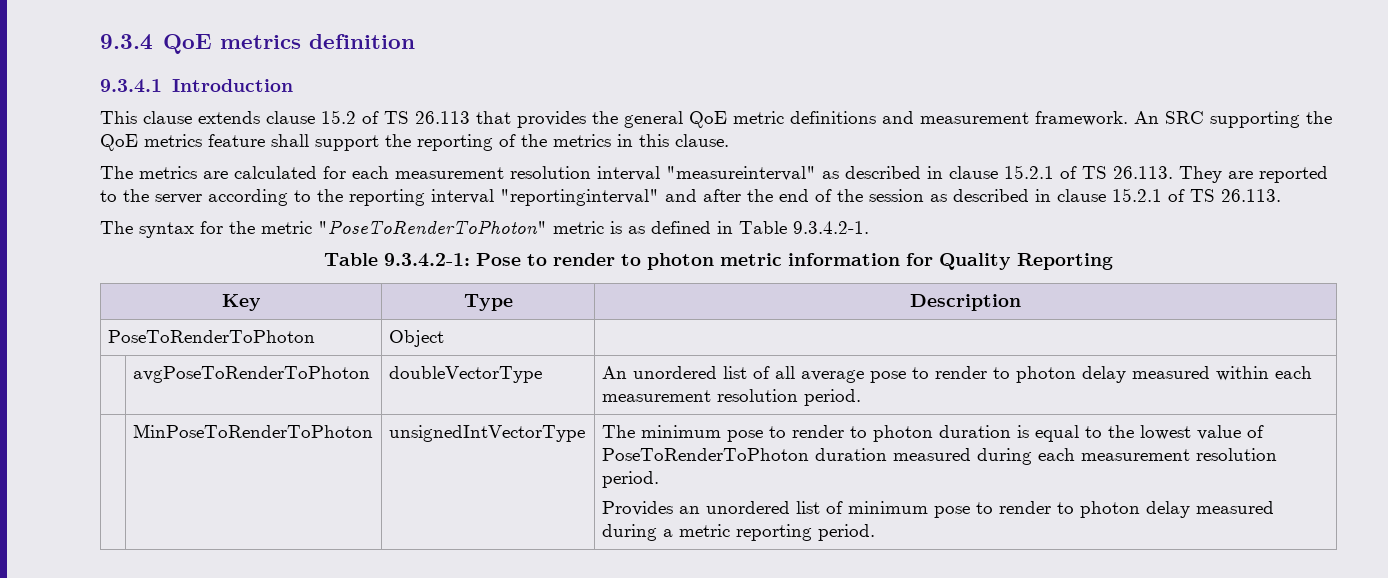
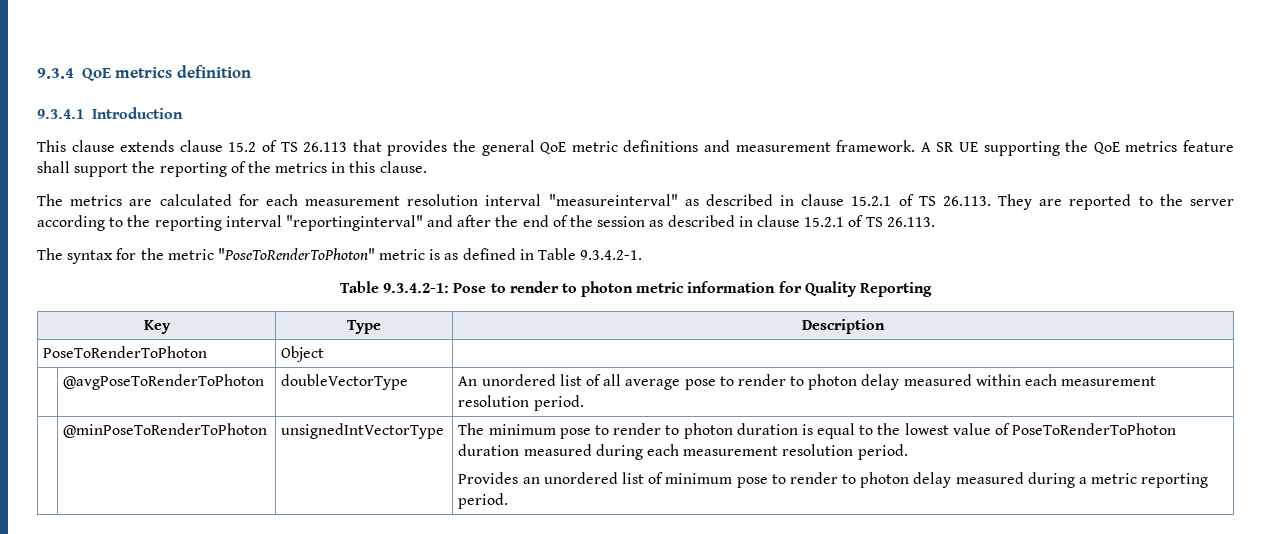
[1134,111,1204,124] An SRC -> [920,142,979,152] A SR UE
[132,366,370,383] avgPoseToRenderToPhoton -> [63,374,265,390] @avgPoseToRenderToPhoton
[132,424,373,438] MinPoseToRenderToPhoton -> [63,423,268,438] @minPoseToRenderToPhoton

